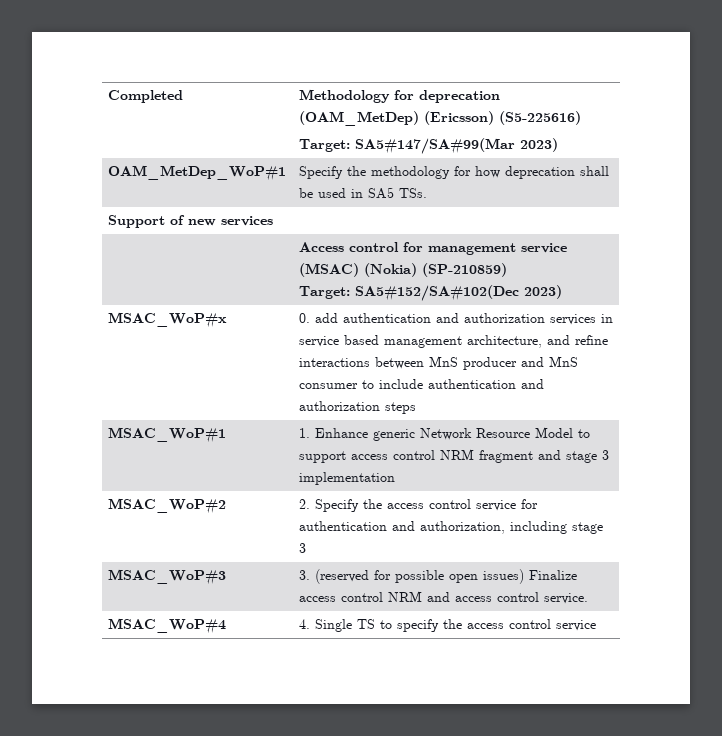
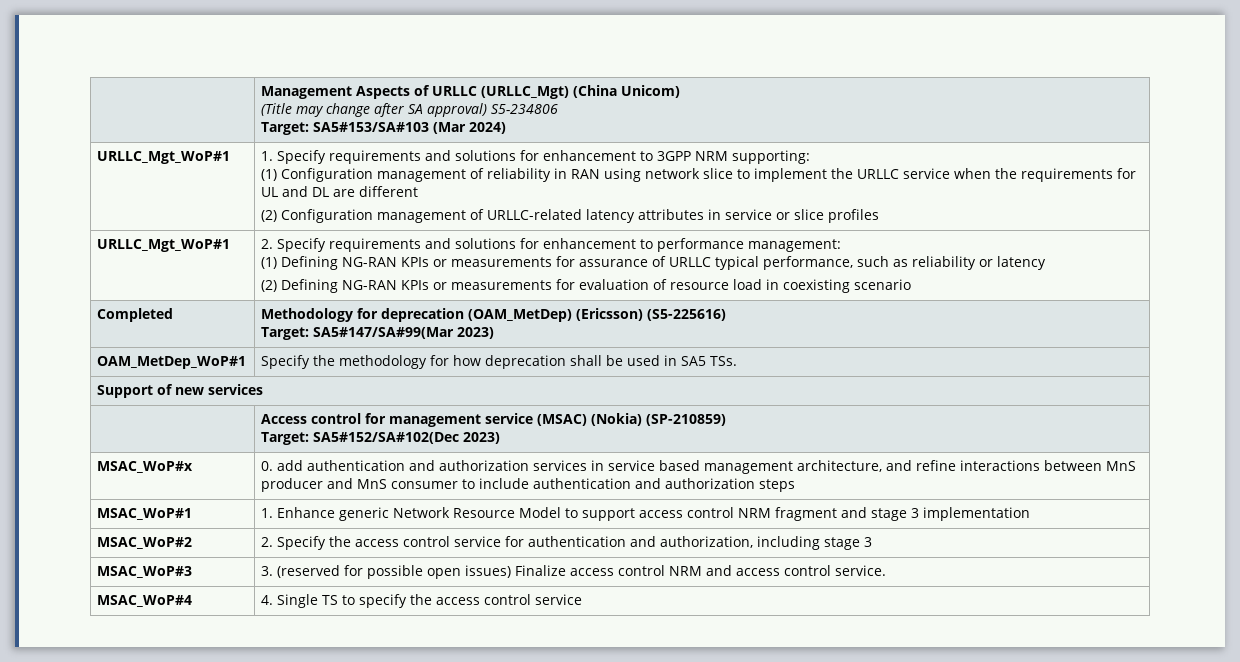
(108, 96) none -> [261,85,681,99] [261,103,559,117] [261,122,507,135] [97,151,231,164] [261,150,811,164] [261,168,1137,182] [261,186,419,197] [261,209,880,223] [97,239,231,252] [261,238,842,252] [261,256,1047,270] [261,279,912,293] | Management Aspects of URLLC (URLLC_Mgt) (China Unicom) // (Title may change after SA approval) S5-234806 // Target: SA5#153/SA#103 (Mar 2024) // URLLC_Mgt_WoP#1 | 1. Specify requirements and solutions for enhancement to 3GPP NRM supporting: // (1) Configuration management of reliability in RAN using network slice to implement the URLLC service when the requirements for UL and DL are different // (2) Configuration management of URLLC-related latency attributes in service or slice profiles // URLLC_Mgt_WoP#1 | 2. Specify requirements and solutions for enhancement to performance management: // (1) Defining NG-RAN KPIs or measurements for assurance of URLLC typical performance, such as reliability or latency // (2) Defining NG-RAN KPIs or measurements for evaluation of resource load in coexisting scenario //

